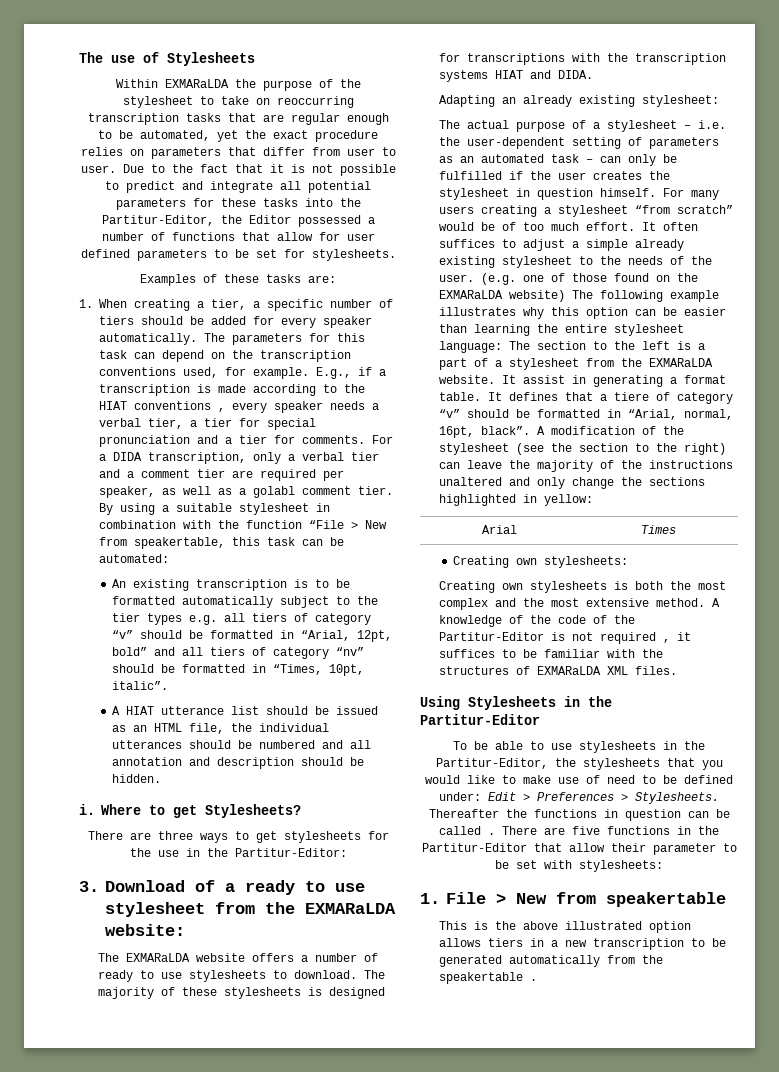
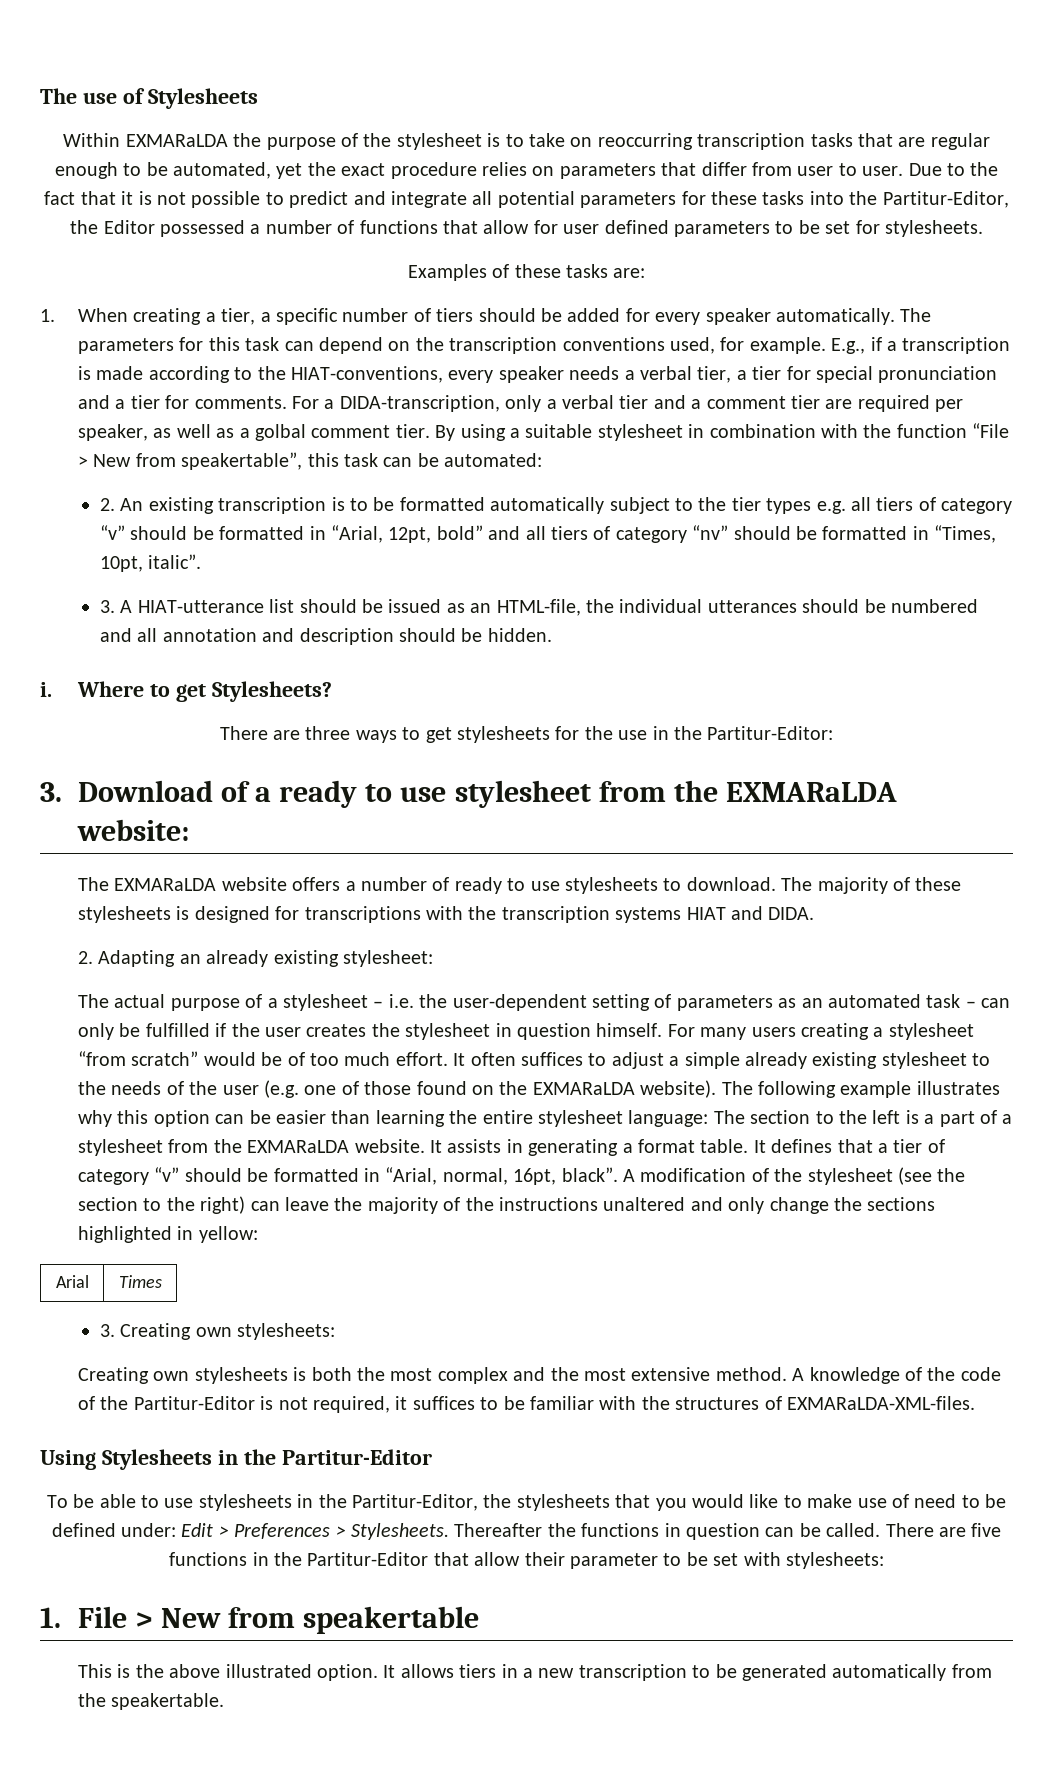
(193, 102) none -> [487,133,501,147] is
[99,401,225,412] HIAT conventions , -> [290,366,443,383] HIAT-conventions,
[113,452,246,464] DIDA transcription, -> [339,395,500,412] DIDA-transcription,
[253,486,295,498] golabl -> [254,424,306,441] golbal
[134,537,225,549] speakertable, -> [181,452,303,470] speakertable”,
(169, 558) none -> [99,498,115,511] 2.
[111,706,224,715] A HIAT utterance -> [99,600,264,613] 3. A HIAT-utterance
[153,723,224,734] HTML file, -> [496,599,581,616] HTML-file,
(594, 74) none -> [77,951,93,964] 2.
[439,274,475,282] user. -> [222,1085,259,1095] user
[509,290,566,302] website) -> [640,1080,717,1098] website).
[523,375,566,384] assist -> [447,1139,502,1153] assists
[614,392,650,401] tiere -> [893,1139,923,1153] tier
(676, 529) none -> [99,1324,115,1337] 3.
[600,632,671,644] required , -> [312,1396,390,1413] required,
[537,666,678,675] EXMARaLDA XML files. -> [786,1396,975,1410] EXMARaLDA-XML-files.
[439,826,495,835] called . -> [826,1523,881,1537] called.
[649,921,692,933] option -> [316,1664,396,1681] option. It
[439,972,538,984] speakertable . -> [111,1693,225,1710] speakertable.

